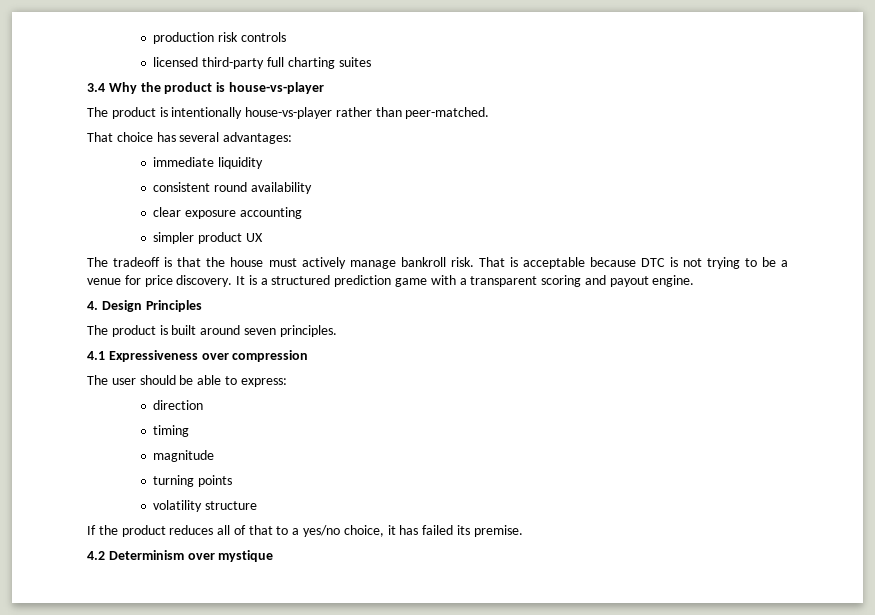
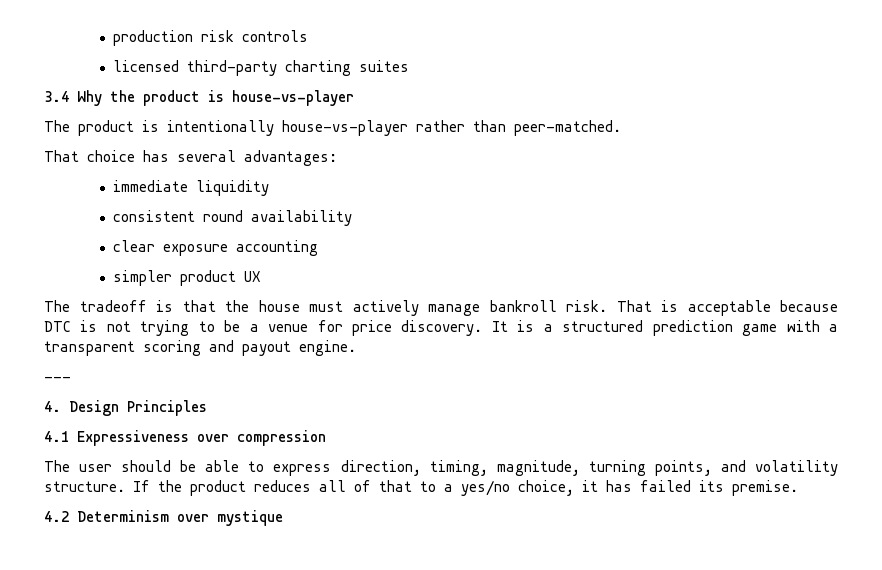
[267,57,285,67] full -> (278, 68) none
(695, 281) none -> [44,376,71,382] // ---
[87,325,337,337] // The product is built around seven principles. -> (207, 408) none
[240,378,287,387] [153,400,204,410] [153,425,190,437] [153,450,215,462] [153,475,233,487] [153,500,258,512] express: // direction // timing // magnitude // turning points // volatility structure // -> [273,460,839,476] [44,481,125,492] express direction, timing, magnitude, turning points, and volatility structure.

